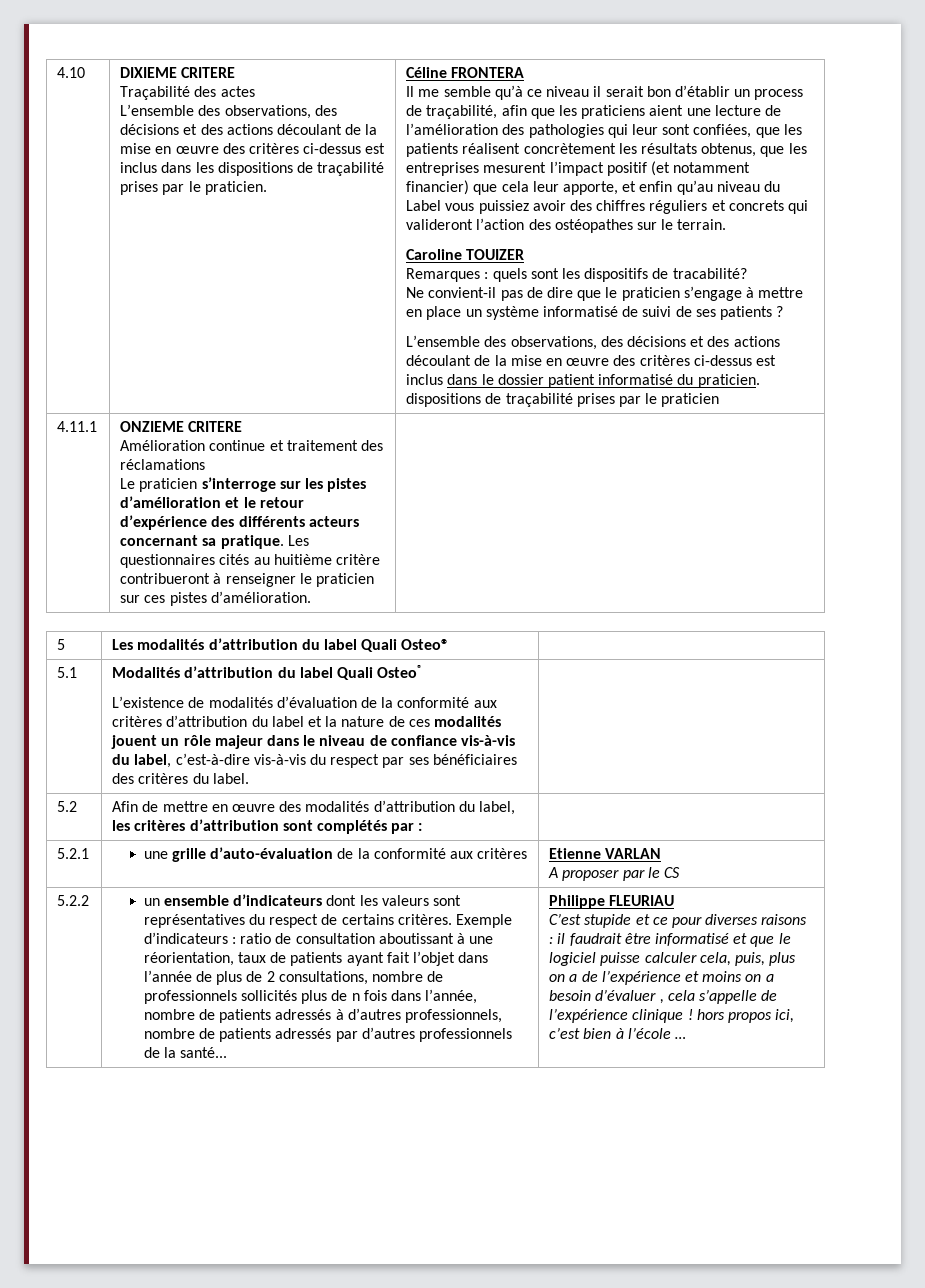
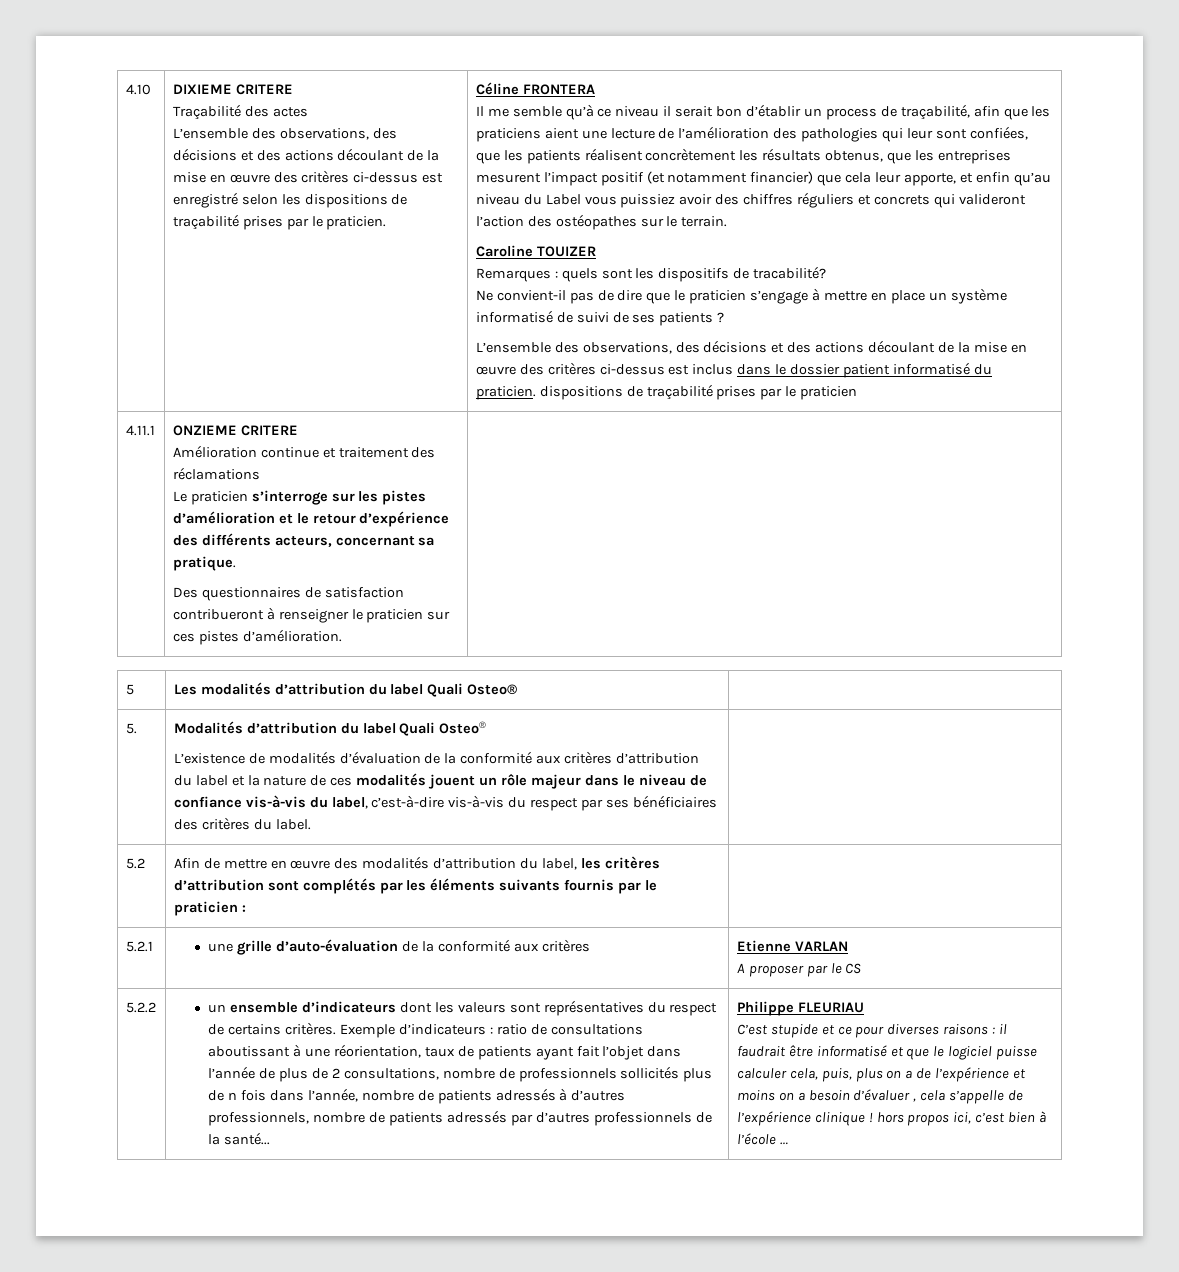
[120,162,192,173] inclus dans -> [172,192,278,208] enregistré selon
[308,516,359,527] acteurs -> [274,536,332,547] acteurs,
[287,535,309,546] [120,554,381,568] Les questionnaires cités au huitième critère -> [172,587,404,601] // Des questionnaires de satisfaction
[57,667,78,678] 5.1 -> [125,723,137,734] 5.
(415, 828) none -> [406,878,658,894] [173,901,238,916] les éléments suivants fournis par le praticien
[295,933,375,944] consultation -> [550,1024,643,1035] consultations

